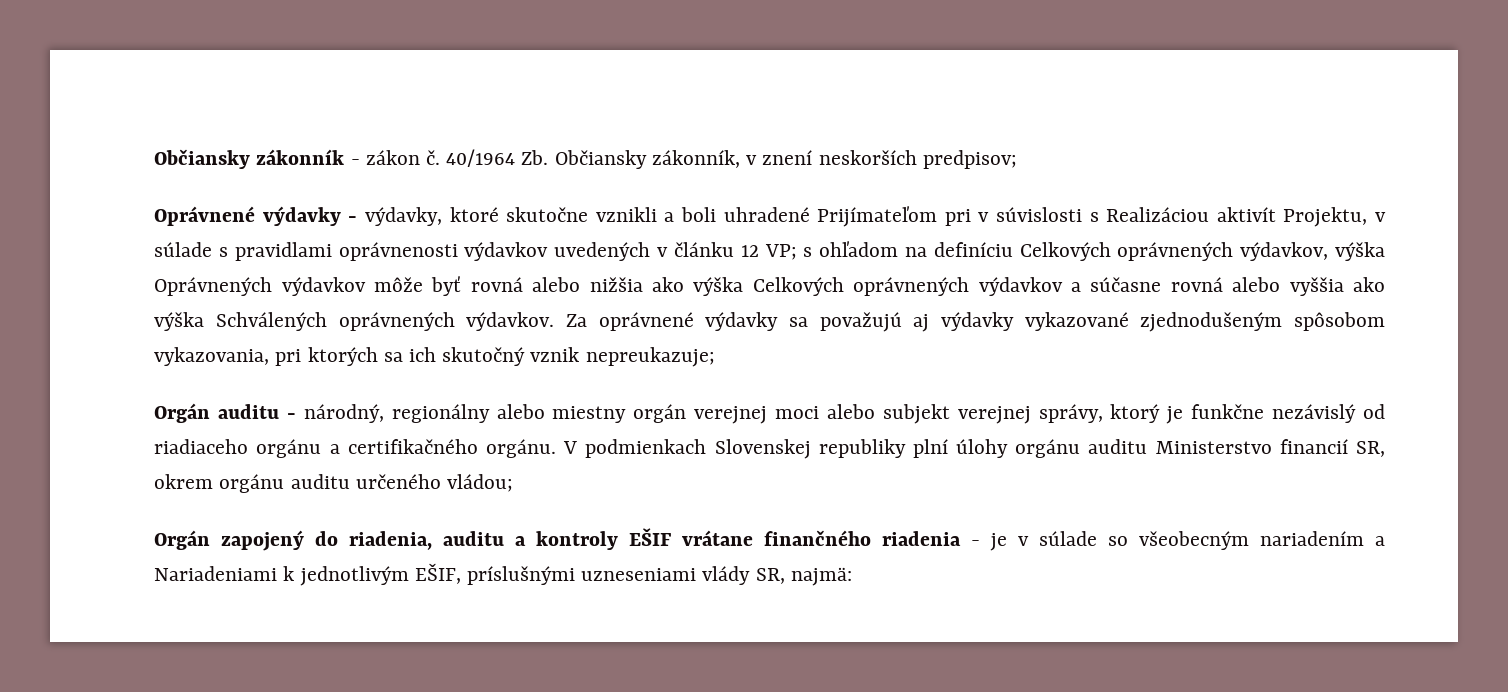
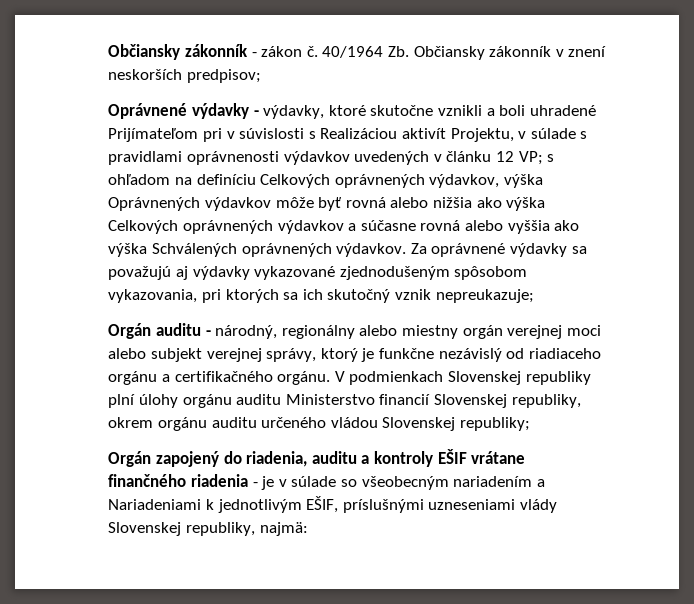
[651,150,740,168] zákonník, -> [489,46,552,57] zákonník
[1356,441,1385,457] SR, -> [433,394,581,408] Slovenskej republiky,
[447,474,514,492] vládou; -> [330,417,530,431] vládou Slovenskej republiky;
[755,568,785,584] SR, -> [108,522,255,536] Slovenskej republiky,

